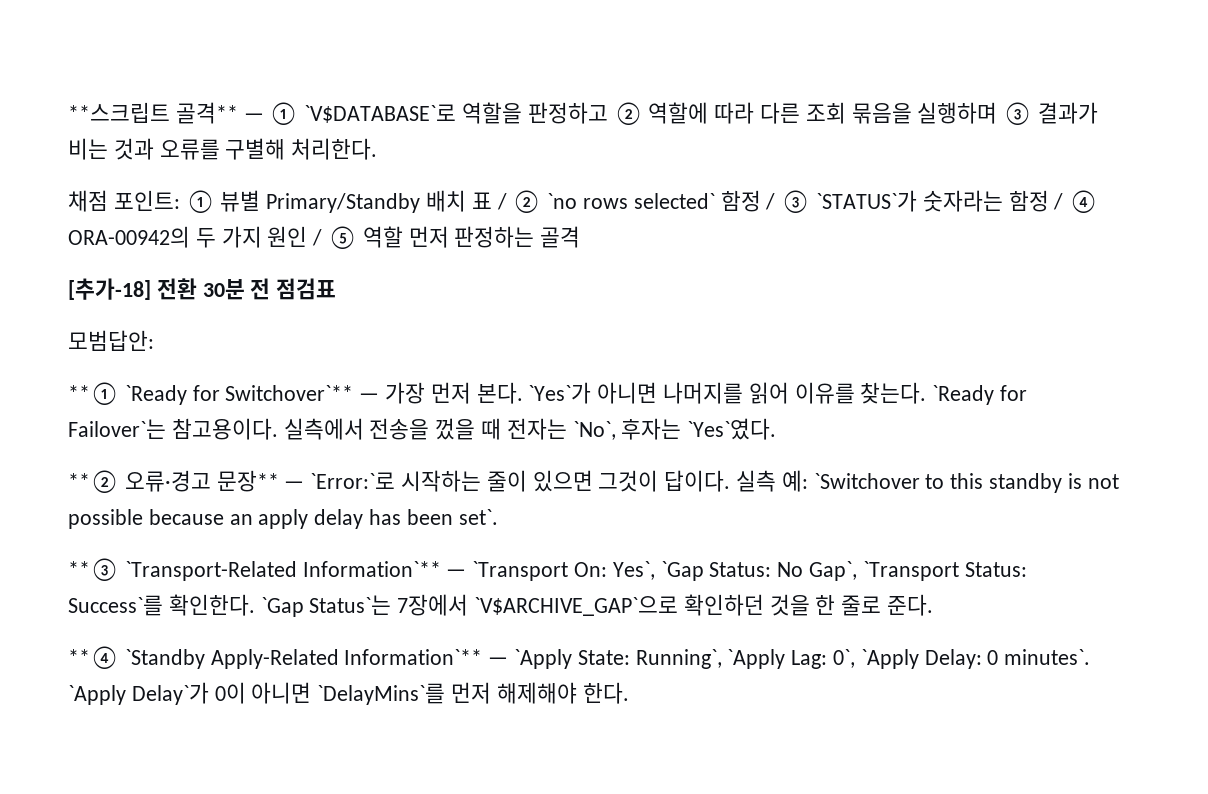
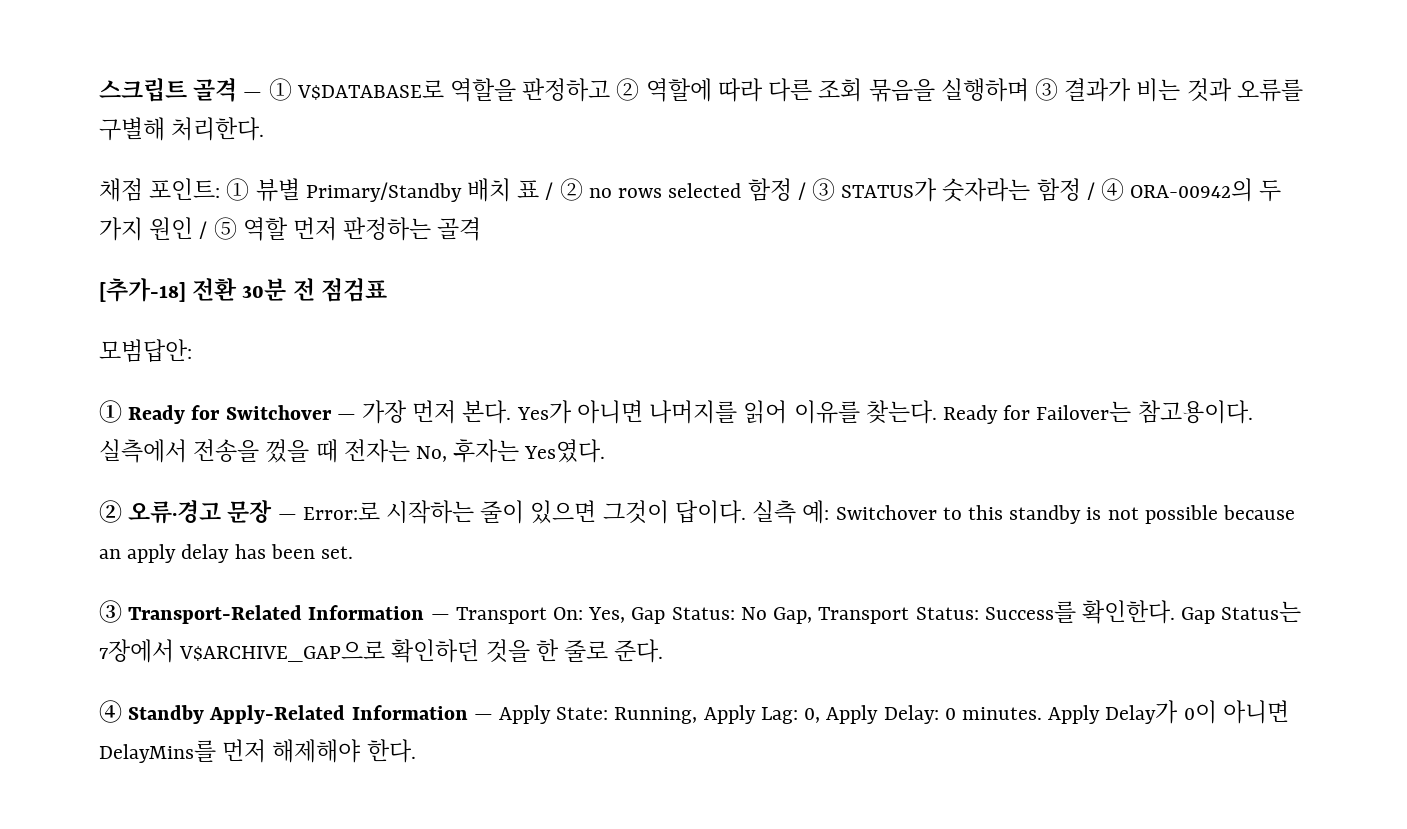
[68,102,238,124] **스크립트 골격** -> [99,78,238,102] 스크립트 골격
[304,104,457,123] `V$DATABASE`로 -> [296,80,444,100] V$DATABASE로
[547,193,715,209] `no rows selected` -> [588,183,742,198] no rows selected
[816,190,918,212] `STATUS`가 -> [841,178,938,202] STATUS가
[68,382,354,405] **① `Ready for Switchover`** -> [99,400,332,424] ① Ready for Switchover
[528,382,592,404] `Yes`가 -> [516,400,572,424] Yes가
[932,385,1028,405] [68,419,166,439] `Ready for Failover`는 -> [942,401,1132,424] Ready for Failover는
[572,418,777,440] [68,470,396,493] `No`, 후자는 `Yes`였다. // **② 오류·경고 문장** — `Error:`로 -> [416,439,606,463] [99,500,380,524] No, 후자는 Yes였다. // ② 오류·경고 문장 — Error:로
[813,473,920,489] `Switchover -> [835,505,937,520] Switchover
[458,509,498,525] [68,558,1027,581] [68,594,679,617] set`. // **③ `Transport-Related Information`** — `Transport On: Yes`, `Gap Status: No Gap`, `Transport Status: Success`를 확인한다. `Gap Status`는 7장에서 `V$ARCHIVE_GAP`으로 -> [321,546,354,559] [99,600,1302,624] [99,639,386,663] set. // ③ Transport-Related Information — Transport On: Yes, Gap Status: No Gap, Transport Status: Success를 확인한다. Gap Status는 7장에서 V$ARCHIVE_GAP으로
[68,646,1091,669] [68,682,209,705] **④ `Standby Apply-Related Information`** — `Apply State: Running`, `Apply Lag: 0`, `Apply Delay: 0 minutes`. `Apply Delay`가 -> [99,700,1179,724] ④ Standby Apply-Related Information — Apply State: Running, Apply Lag: 0, Apply Delay: 0 minutes. Apply Delay가
[317,683,446,705] `DelayMins`를 -> [99,740,216,763] DelayMins를

